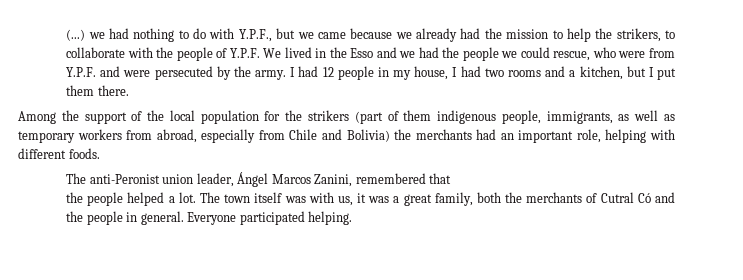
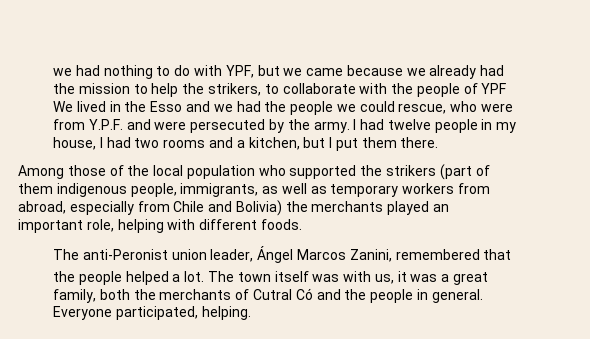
[66,29,86,41] (...) -> (53, 72) none
[238,29,272,42] Y.P.F., -> [225,65,254,78] YPF,
[229,48,260,58] Y.P.F. -> [481,83,507,94] YPF
[322,67,334,77] 12 -> [387,119,431,130] twelve
[61,110,127,124] the support -> [67,165,106,176] those
[264,111,281,121] for -> [258,165,357,179] who supported
[476,129,497,140] had -> [387,201,430,215] played
[239,211,305,225] participated -> [115,306,198,320] participated,

